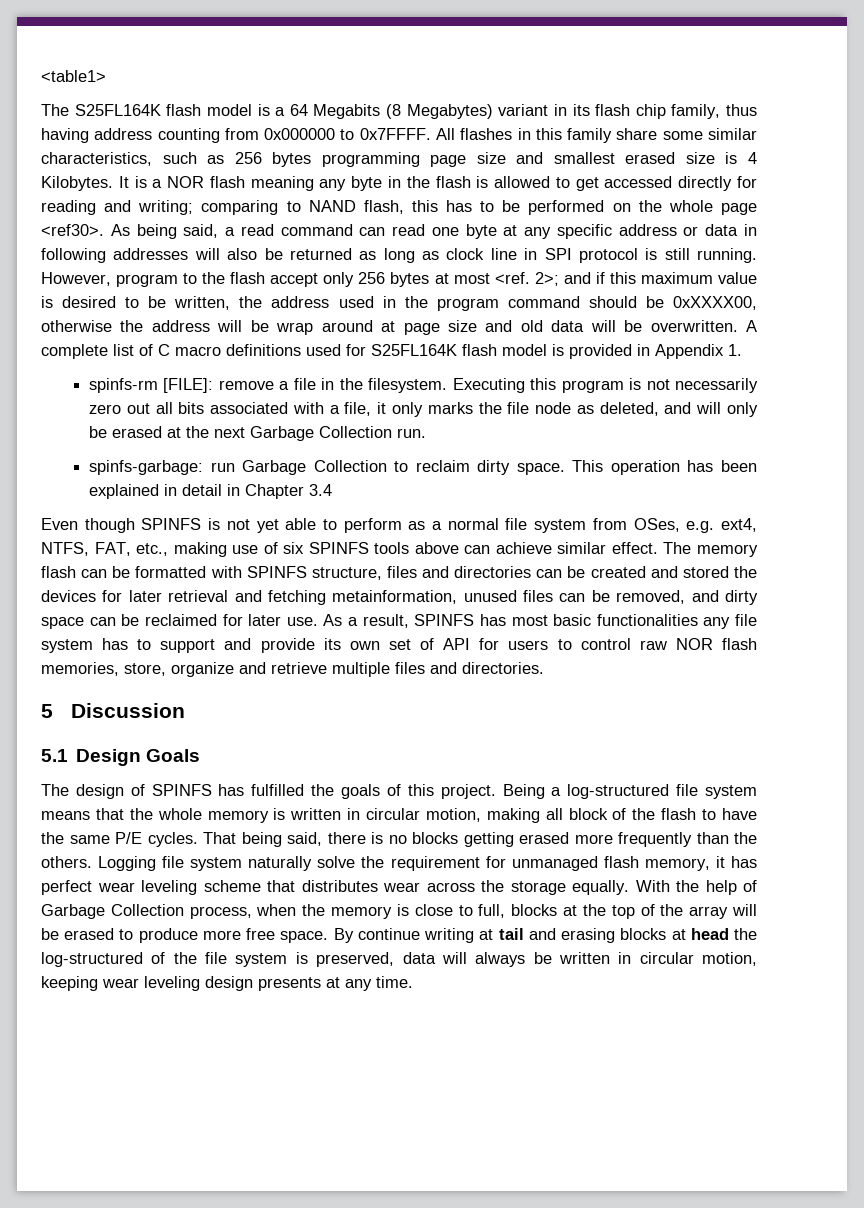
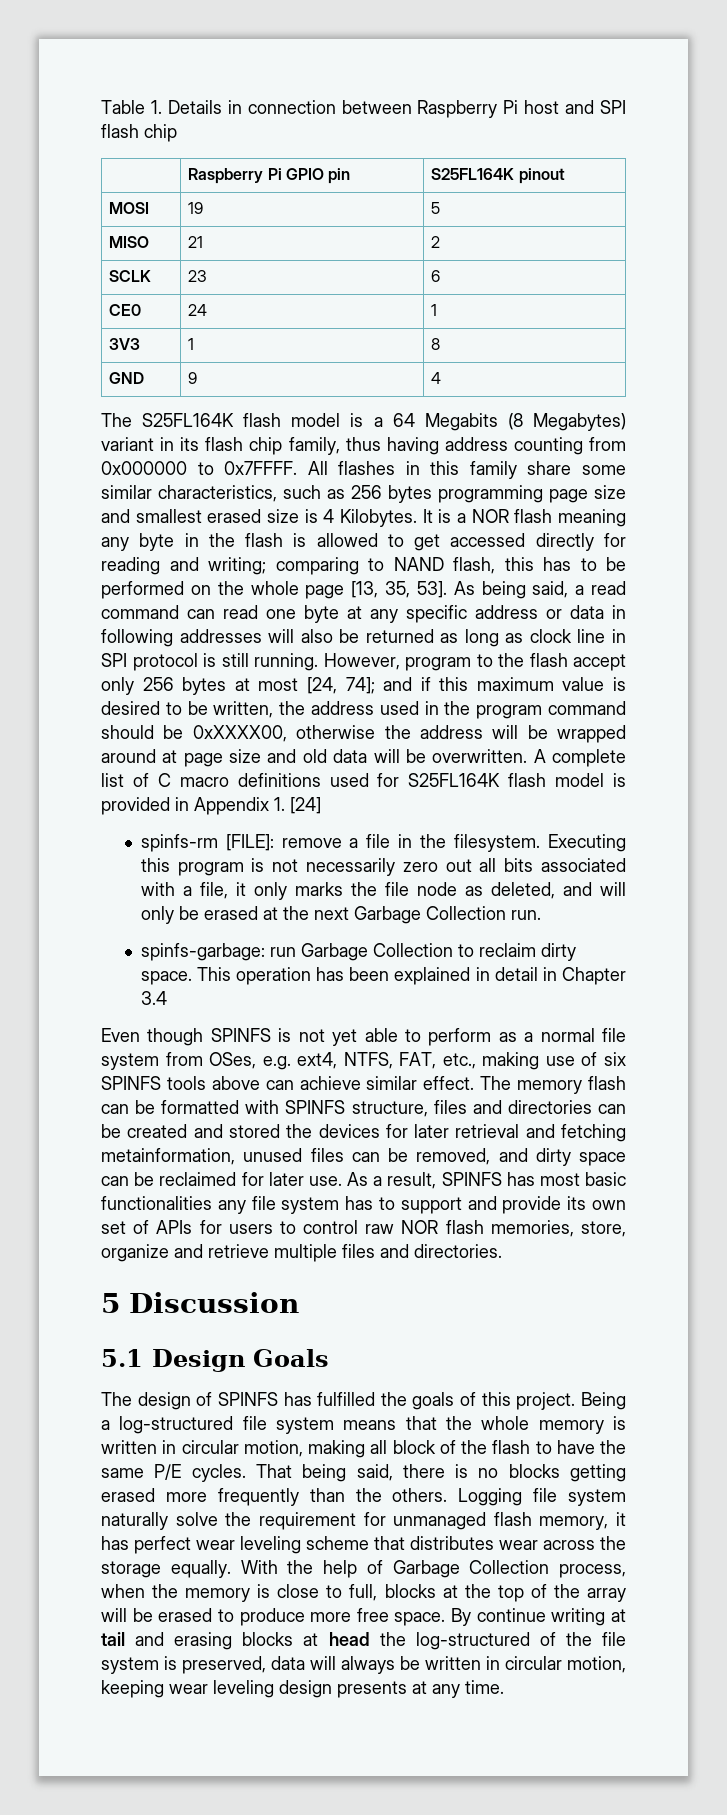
[41,70,106,82] <table1> -> [101,100,626,118] [101,124,177,142] [188,168,351,184] [431,168,565,184] [109,202,150,214] [188,202,204,214] [431,202,441,214] [109,236,150,248] [188,236,204,248] [431,236,441,248] [109,270,152,282] [188,270,208,282] [431,270,441,282] [109,304,142,316] [188,304,208,316] [431,304,438,316] [109,338,141,350] [188,338,195,350] [431,338,441,350] [109,372,145,384] [188,372,198,384] [431,372,442,384] Table 1. Details in connection between Raspberry Pi host and SPI flash chip // | Raspberry Pi GPIO pin | S25FL164K pinout // MOSI | 19 | 5 // MISO | 21 | 2 // SCLK | 23 | 6 // CE0 | 24 | 1 // 3V3 | 1 | 8 // GND | 9 | 4
[41,224,104,236] <ref30>. -> [351,581,447,598] [13, 35, 53].
[494,272,559,286] <ref. 2>; -> [306,677,375,694] [24, 74];
[276,322,314,335] wrap -> [557,725,626,743] wrapped
(742, 350) none -> [290,797,321,814] [24]
[443,638,471,650] API -> [156,1220,193,1234] APIs

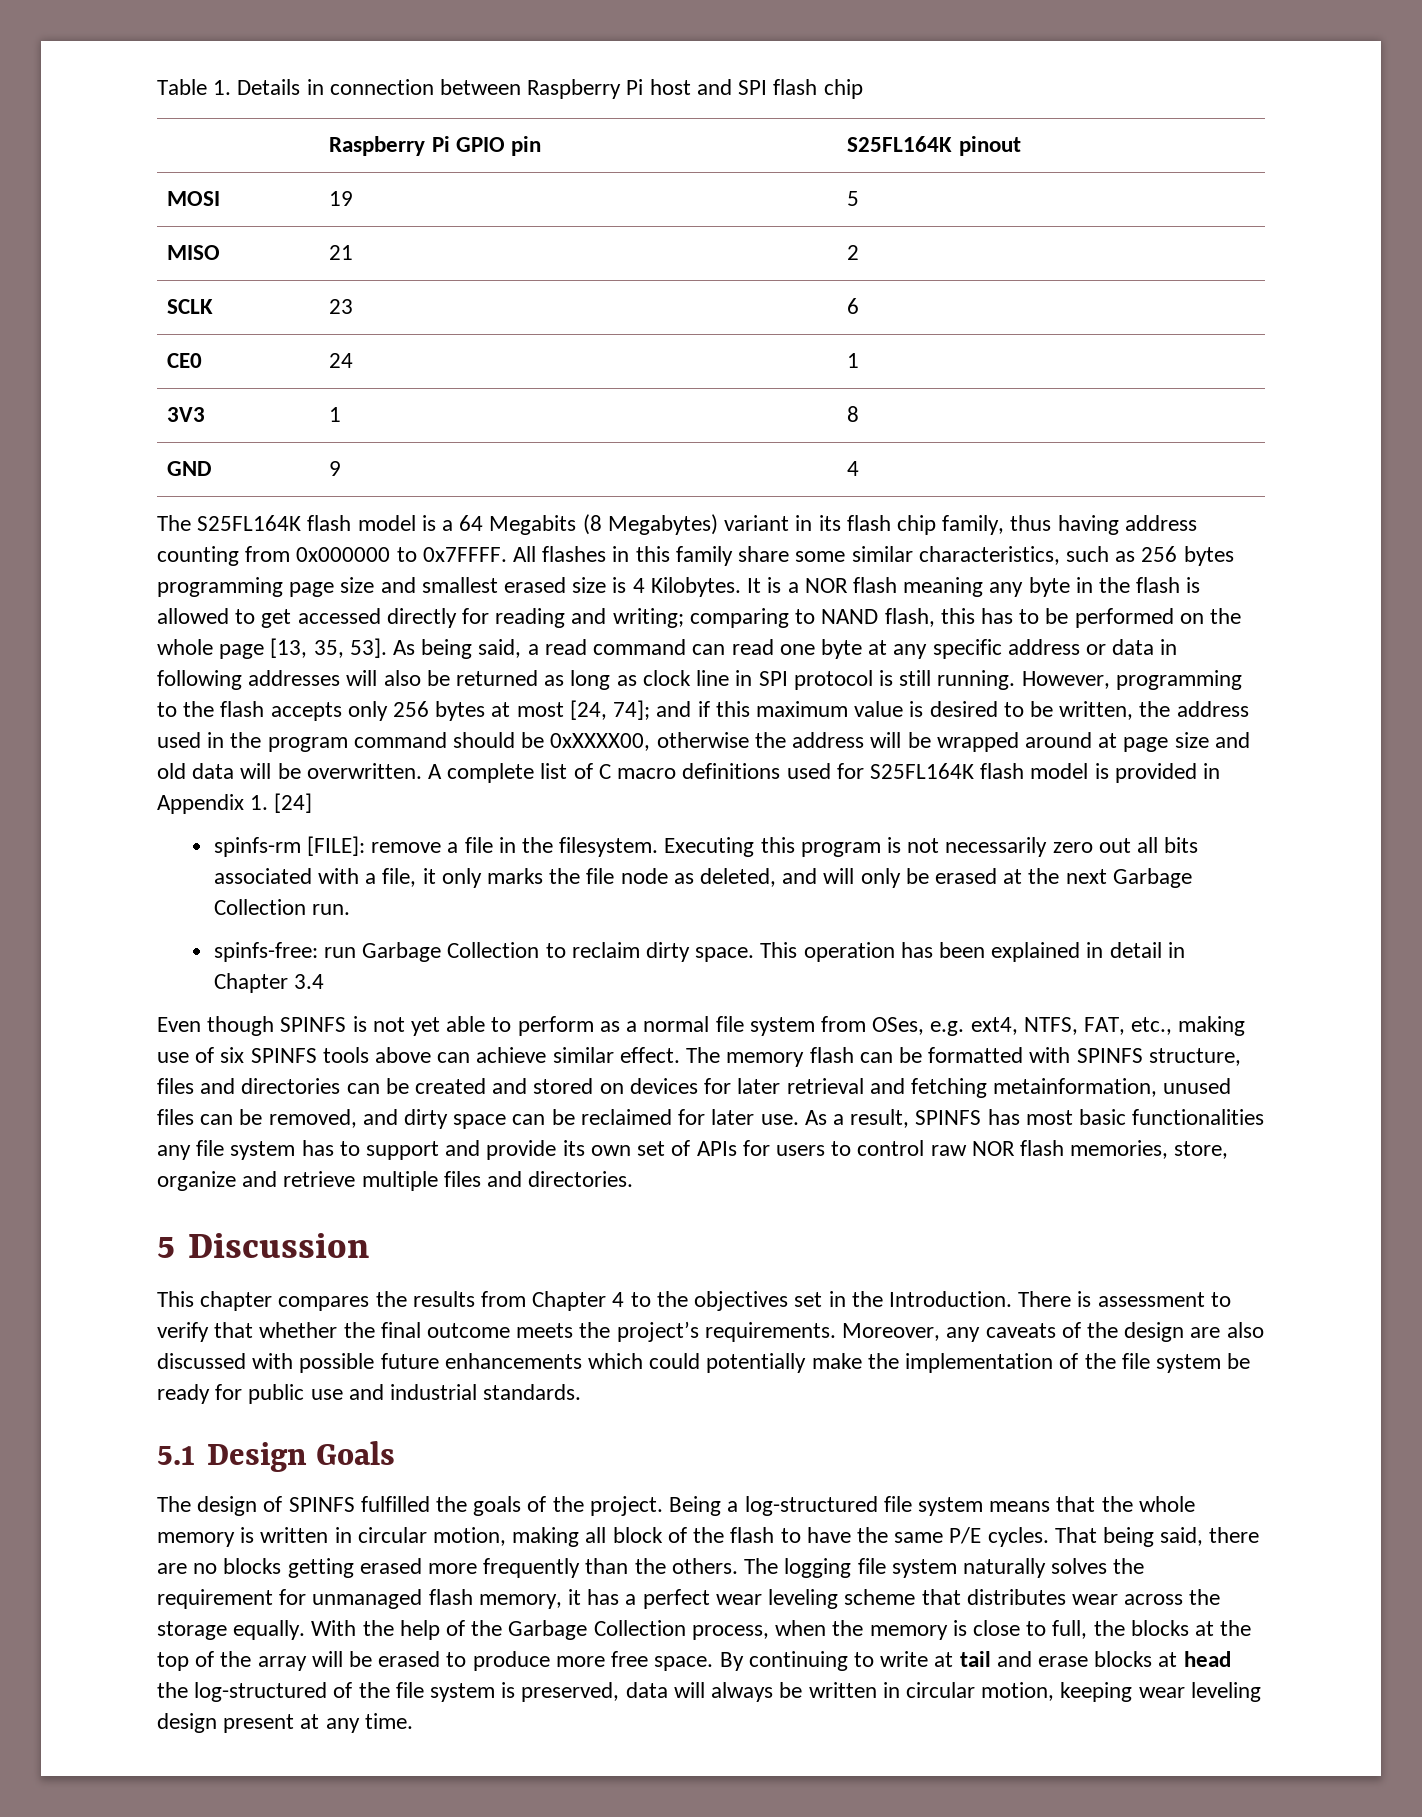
[405,657,471,671] program -> [1115,670,1242,690] programming
[573,654,626,671] accept -> [270,702,342,721] accepts
[140,943,265,961] spinfs-garbage: -> [213,942,318,962] spinfs-free:
[286,1124,313,1138] the -> [599,1083,624,1094] on
(299, 1302) none -> [157,1291,1231,1311] [157,1321,1264,1342] [157,1353,1251,1373] [157,1384,582,1404] // This chapter compares the results from Chapter 4 to the objectives set in the Introduction. There is assessment to verify that whether the final outcome meets the project’s requirements. Moreover, any caveats of the design are also discussed with possible future enhancements which could potentially make the implementation of the file system be ready for public use and industrial standards.
[283,1392,312,1406] has -> (355, 1504) none
[481,1392,511,1406] this -> [552,1496,584,1512] the
[455,1464,469,1478] is -> [157,1563,187,1574] are
[458,1488,523,1506] Logging -> [744,1558,852,1578] The logging
[175,1512,218,1526] solve -> [1051,1558,1108,1574] solves
(129, 1543) none -> [625,1594,637,1605] a
(383, 1567) none -> [471,1620,503,1636] the
(378, 1592) none -> [1093,1620,1125,1636] the
[476,1608,606,1626] continue writing -> [748,1651,929,1671] continuing to write
[174,1632,233,1650] erasing -> [1037,1656,1088,1667] erase
[337,1681,407,1698] presents -> [223,1714,295,1733] present

